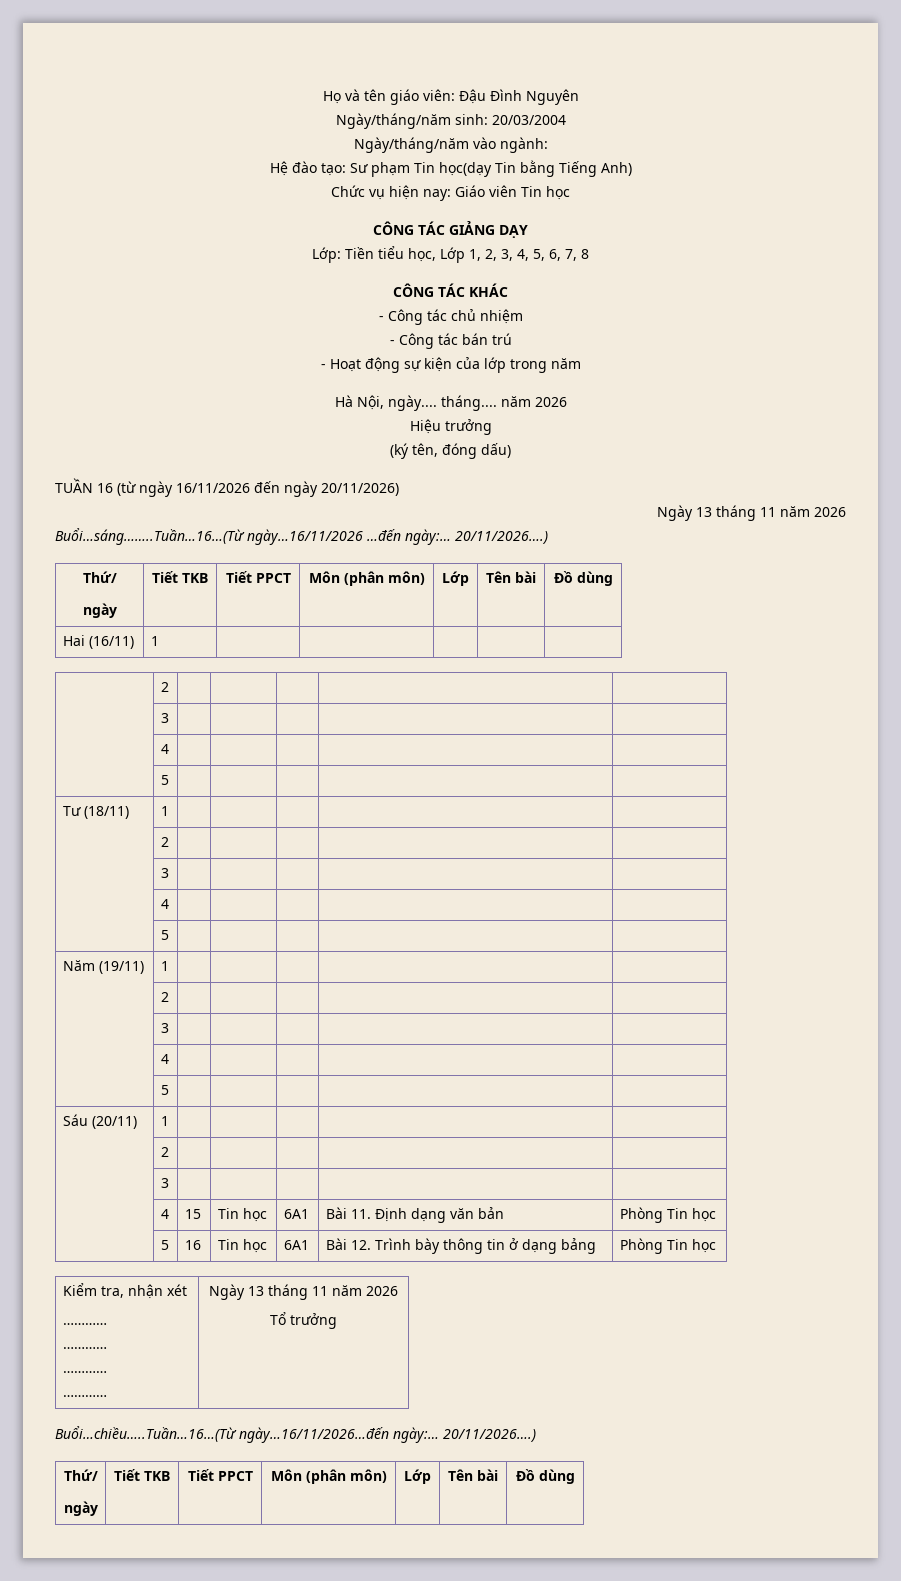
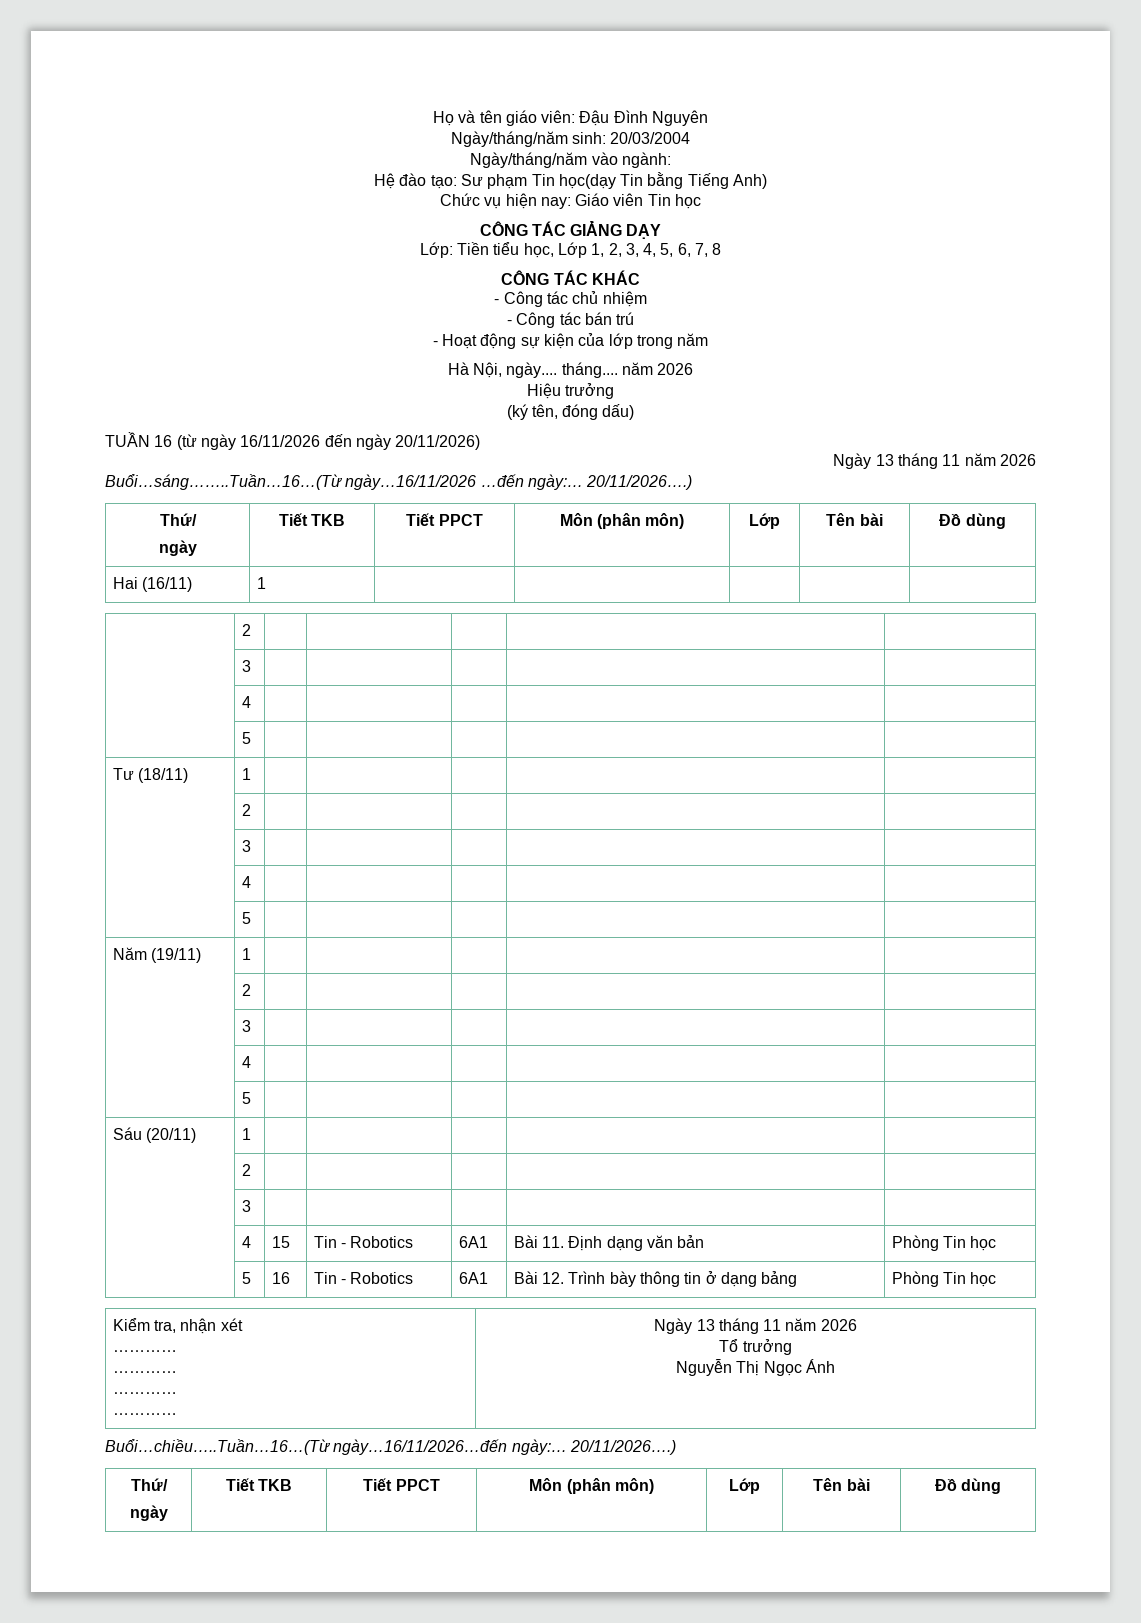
[242,1208,267,1222] học -> [340,1236,414,1248] - Robotics
[242,1239,267,1253] học -> [340,1272,414,1284] - Robotics
(337, 1321) none -> [676,1359,835,1376] // Nguyễn Thị Ngọc Ánh

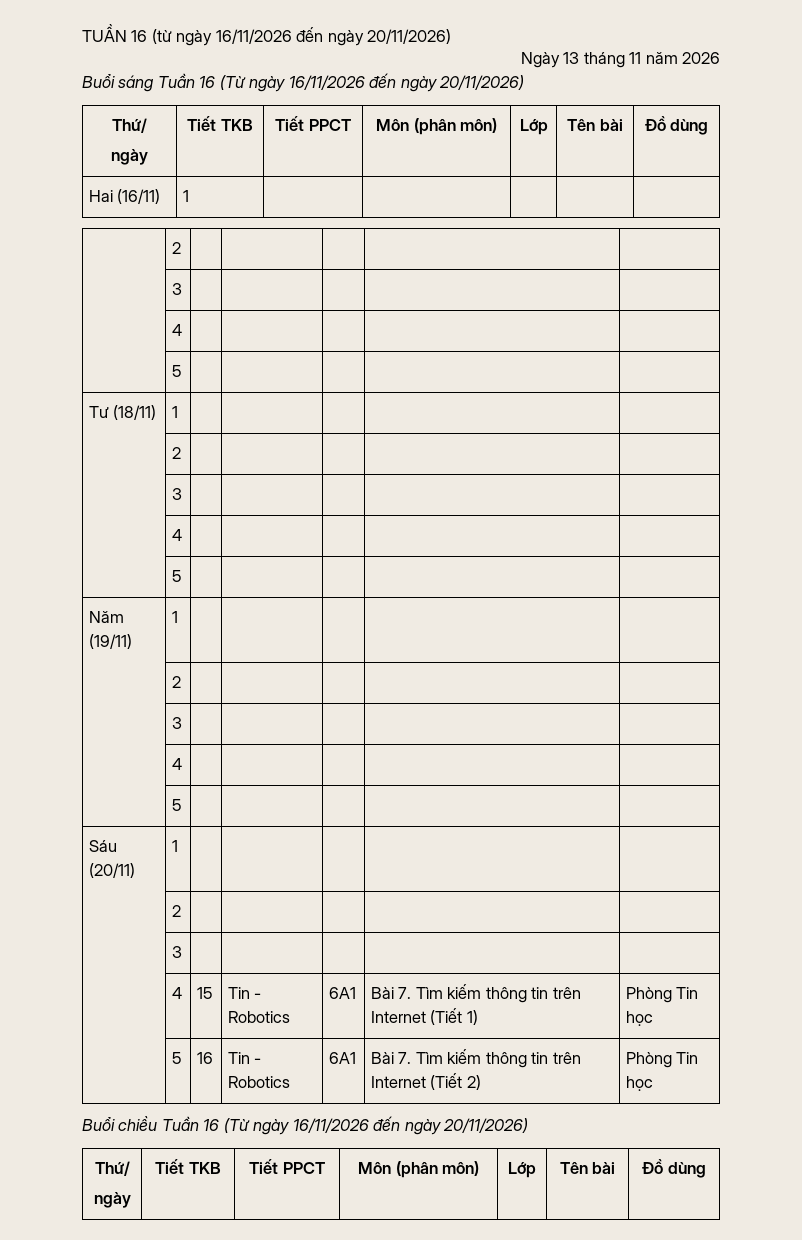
[432,110,709,126] [450,131,691,147] [470,152,671,168] [373,172,768,189] [439,193,702,209] [479,221,662,239] [419,242,722,258] [501,270,640,285] [494,291,647,307] [506,312,635,328] [432,333,709,349] [447,362,694,378] [526,383,615,399] [506,404,635,420] Họ và tên giáo viên: Đậu Đình Nguyên // Ngày/tháng/năm sinh: 20/03/2004 // Ngày/tháng/năm vào ngành: // Hệ đào tạo: Sư phạm Tin học(dạy Tin bằng Tiếng Anh) // Chức vụ hiện nay: Giáo viên Tin học // CÔNG TÁC GIẢNG DẠY // Lớp: Tiền tiểu học, Lớp 1, 2, 3, 4, 5, 6, 7, 8 // CÔNG TÁC KHÁC // - Công tác chủ nhiệm // - Công tác bán trú // - Hoạt động sự kiện của lớp trong năm // Hà Nội, ngày.... tháng.... năm 2026 // Hiệu trưởng // (ký tên, đóng dấu) // -> (82, 33) none
[105,474,693,490] Buổi…sáng……..Tuần…16…(Từ ngày…16/11/2026 …đến ngày:… 20/11/2026….) -> [82,73,525,92] Buổi sáng Tuần 16 (Từ ngày 16/11/2026 đến ngày 20/11/2026)
[541,1235,705,1251] 11. Định dạng văn bản -> [398,984,581,1003] [370,1008,478,1025] 7. Tìm kiếm thông tin trên Internet (Tiết 1)
[541,1271,798,1287] [891,1271,997,1287] [112,1318,243,1334] [112,1350,177,1352] [112,1371,177,1373] [112,1392,177,1394] [112,1413,177,1415] [654,1318,857,1334] [719,1339,792,1355] [676,1359,835,1376] [105,1439,676,1455] 12. Trình bày thông tin ở dạng bảng | Phòng Tin học // Kiểm tra, nhận xét // ………… // ………… // ………… // ………… | Ngày 13 tháng 11 năm 2026 // Tổ trưởng // Nguyễn Thị Ngọc Ánh // Buổi…chiều…..Tuần…16…(Từ ngày…16/11/2026…đến ngày:… 20/11/2026….) -> [398,1049,581,1068] [370,1073,481,1090] [625,1052,699,1068] [625,1076,653,1091] [82,1116,529,1135] 7. Tìm kiếm thông tin trên Internet (Tiết 2) | Phòng Tin học // Buổi chiều Tuần 16 (Từ ngày 16/11/2026 đến ngày 20/11/2026)

